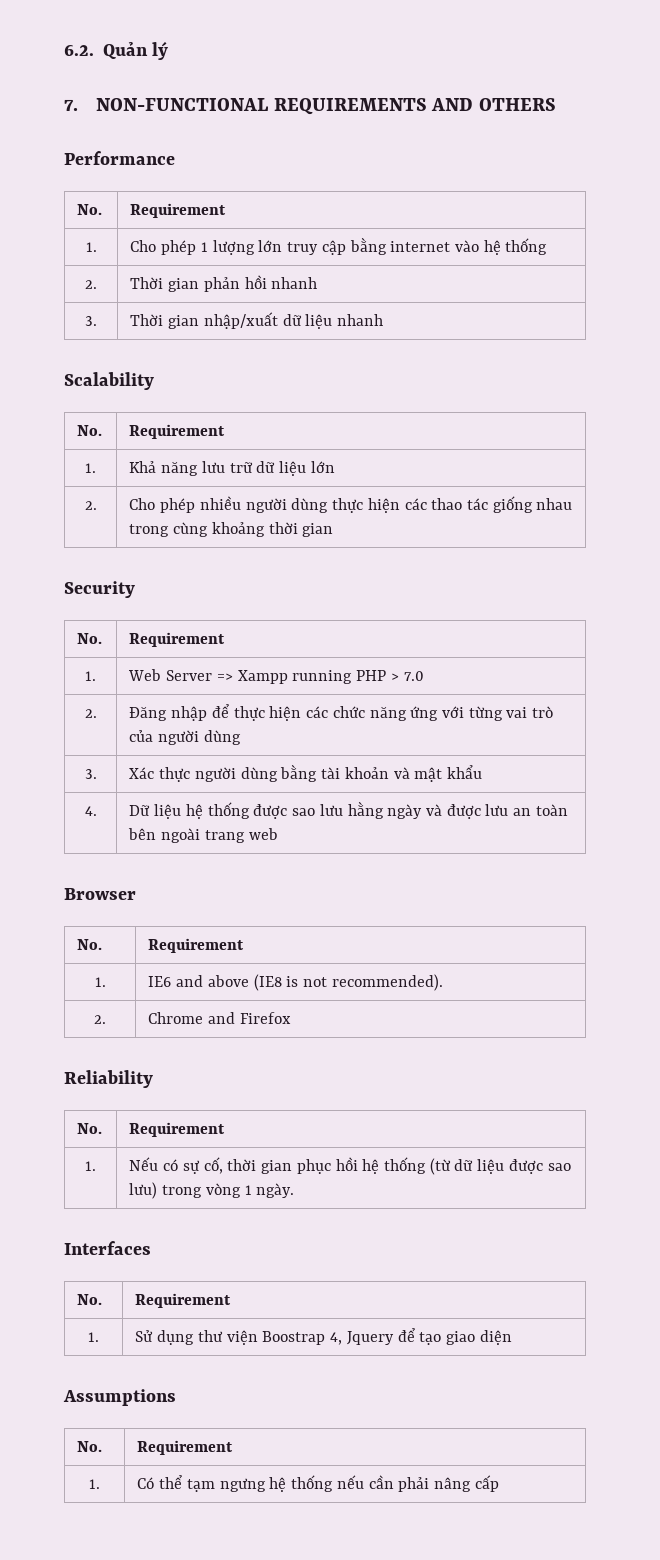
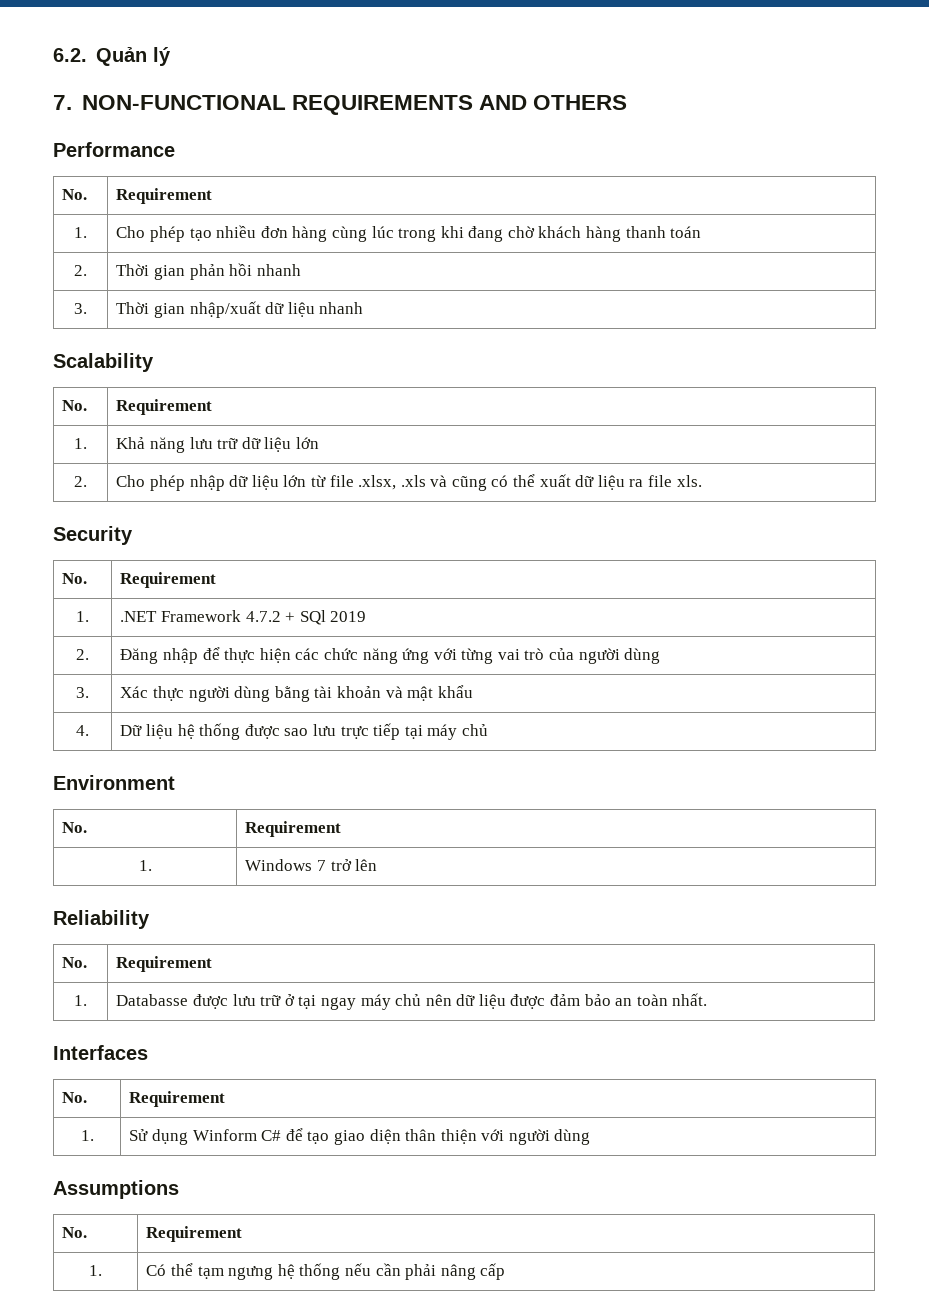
[200,237,548,255] 1 lượng lớn truy cập bằng internet vào hệ thống -> [189,225,702,242] tạo nhiều đơn hàng cùng lúc trong khi đang chờ khách hàng thanh toán
[199,496,573,513] [129,522,334,537] [64,581,135,598] [77,633,103,644] [129,632,226,647] [85,671,96,681] [128,669,424,684] nhiều người dùng thực hiện các thao tác giống nhau trong cùng khoảng thời gian // Security // No. | Requirement // 1. | Web Server => Xampp running PHP > 7.0 -> [189,474,702,491] [53,526,133,545] [62,573,88,584] [120,572,217,588] [76,611,89,622] [120,610,367,625] nhập dữ liệu lớn từ file .xlsx, .xls và cũng có thể xuất dữ liệu ra file xls. // Security // No. | Requirement // 1. | .NET Framework 4.7.2 + SQl 2019
[347,801,568,819] [128,828,278,843] [64,888,136,900] [77,939,103,950] [148,938,245,953] [94,977,106,987] [148,974,443,991] [94,1015,106,1024] [148,1012,291,1024] [64,1070,153,1088] [77,1123,103,1134] [129,1122,226,1137] [85,1161,96,1171] [129,1157,571,1175] [129,1182,295,1199] hằng ngày và được lưu an toàn bên ngoài trang web // Browser // No. | Requirement // 1. | IE6 and above (IE8 is not recommended). // 2. | Chrome and Firefox // Reliability // No. | Requirement // 1. | Nếu có sự cố, thời gian phục hồi hệ thống (từ dữ liệu được sao lưu) trong vòng 1 ngày. -> [340,723,488,740] [53,775,175,790] [62,822,88,833] [245,821,342,837] [138,860,152,871] [245,859,378,871] [53,910,150,929] [62,957,88,968] [116,956,213,972] [74,995,87,1006] [116,993,708,1010] trực tiếp tại máy chủ // Environment // No. | Requirement // 1. | Windows 7 trở lên // Reliability // No. | Requirement // 1. | Databasse được lưu trữ ở tại ngay máy chủ nên dữ liệu được đảm bảo an toàn nhất.
[197,1330,394,1345] thư viện Boostrap 4, Jquery -> [192,1129,282,1141] Winform C#
(512, 1337) none -> [405,1129,591,1145] thân thiện với người dùng

